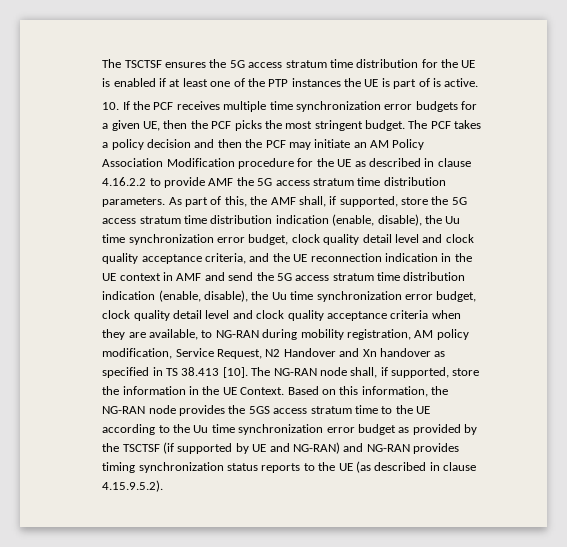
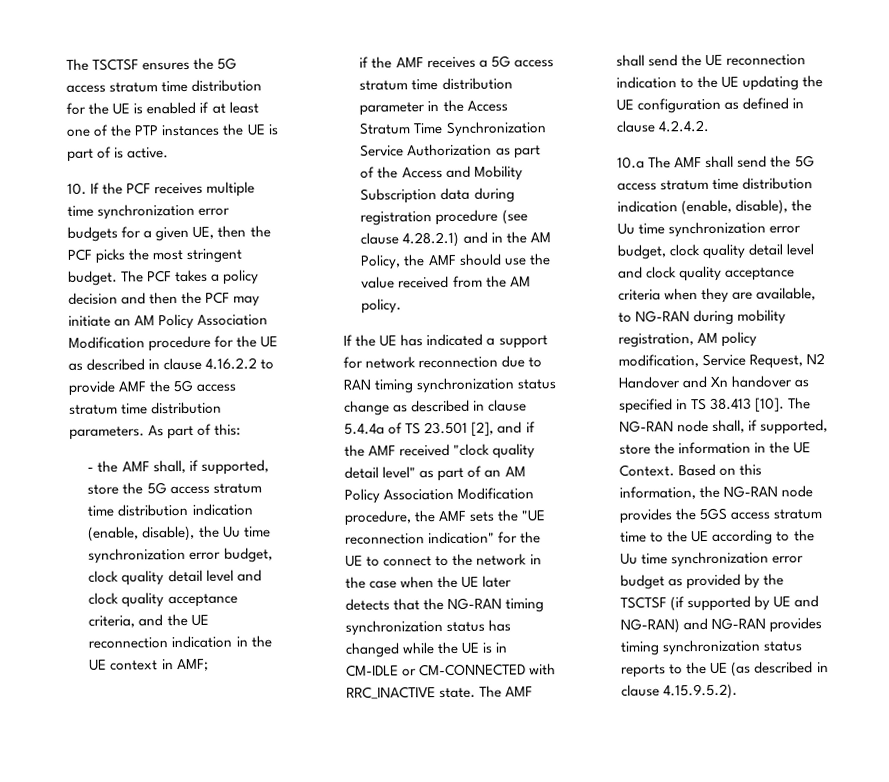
[224,196,247,207] this, -> [214,423,242,436] [87,467,95,472] this: // -
[176,272,225,281] AMF and -> [176,658,209,672] [359,55,554,69] [359,77,513,91] [359,99,508,116] [359,121,547,137] [360,143,541,159] [360,165,523,181] [360,187,515,204] [360,209,528,226] [360,231,551,248] [360,253,551,270] [361,275,531,289] [361,298,403,314] [343,333,548,349] [343,355,543,369] [343,377,557,394] [344,399,528,416] [344,421,536,437] [344,443,536,459] [344,465,526,482] [344,487,535,504] [344,509,547,526] [345,531,542,545] [345,553,542,567] [345,575,513,589] [345,597,545,613] [345,619,512,636] [345,641,509,658] [346,663,557,677] [346,685,534,700] [616,54,807,67] [616,75,824,91] [616,97,805,114] [616,119,711,133] [617,155,735,169] AMF; // if the AMF receives a 5G access stratum time distribution parameter in the Access Stratum Time Synchronization Service Authorization as part of the Access and Mobility Subscription data during registration procedure (see clause 4.28.2.1) and in the AM Policy, the AMF should use the value received from the AM policy. // If the UE has indicated a support for network reconnection due to RAN timing synchronization status change as described in clause 5.4.4a of TS 23.501 [2], and if the AMF received "clock quality detail level" as part of an AM Policy Association Modification procedure, the AMF sets the "UE reconnection indication" for the UE to connect to the network in the case when the UE later detects that the NG-RAN timing synchronization status has changed while the UE is in CM-IDLE or CM-CONNECTED with RRC_INACTIVE state. The AMF shall send the UE reconnection indication to the UE updating the UE configuration as defined in clause 4.2.4.2. // 10.a The AMF shall

